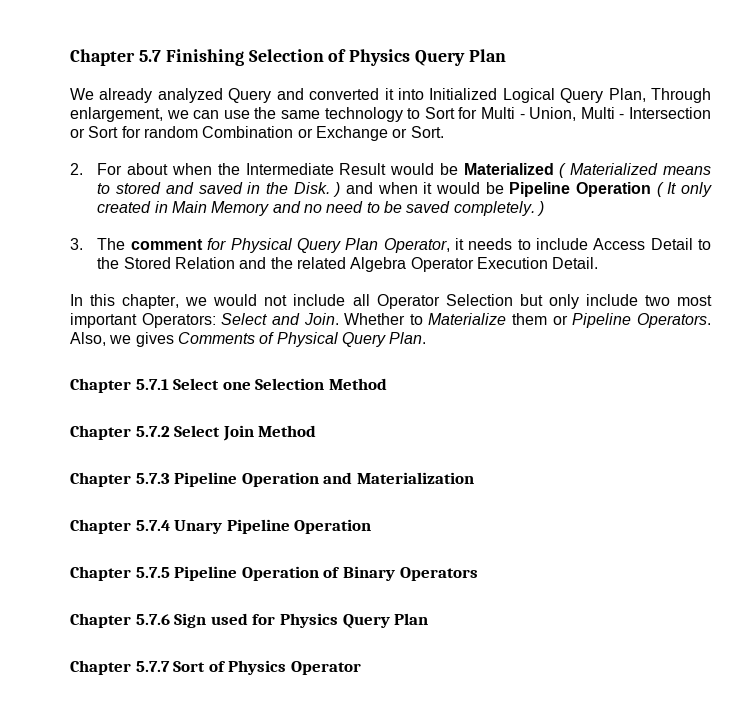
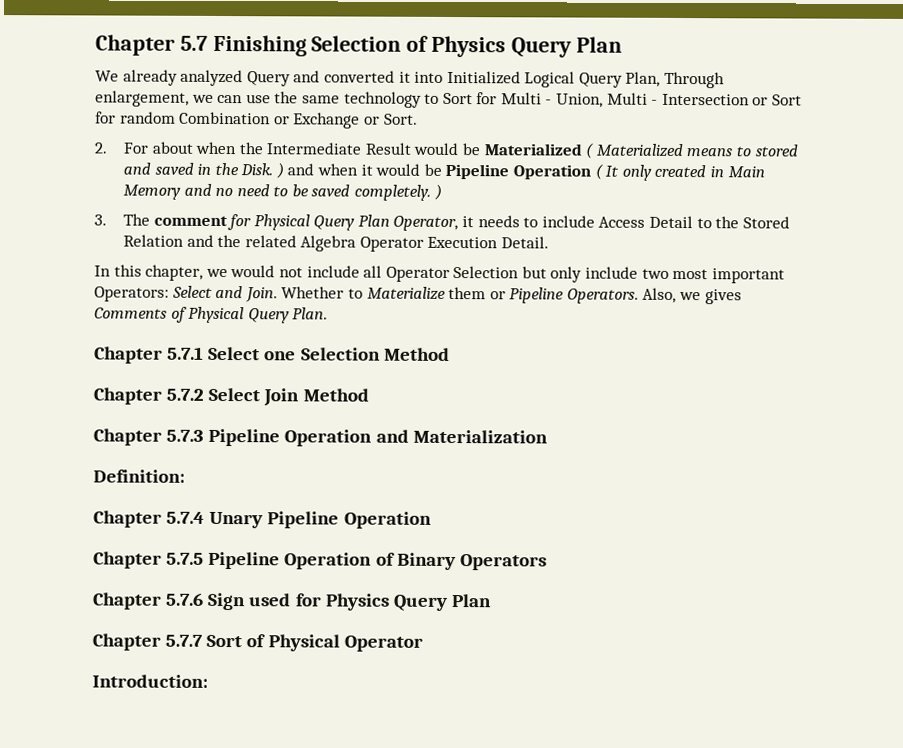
(474, 478) none -> [93,469,185,483] // Definition:
[228,660,361,675] Physics Operator -> [267,634,423,652] [92,674,208,688] Physical Operator // Introduction:

